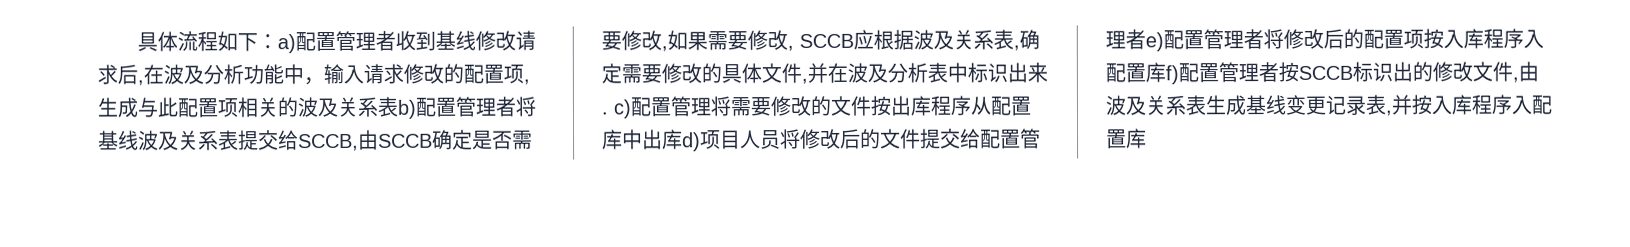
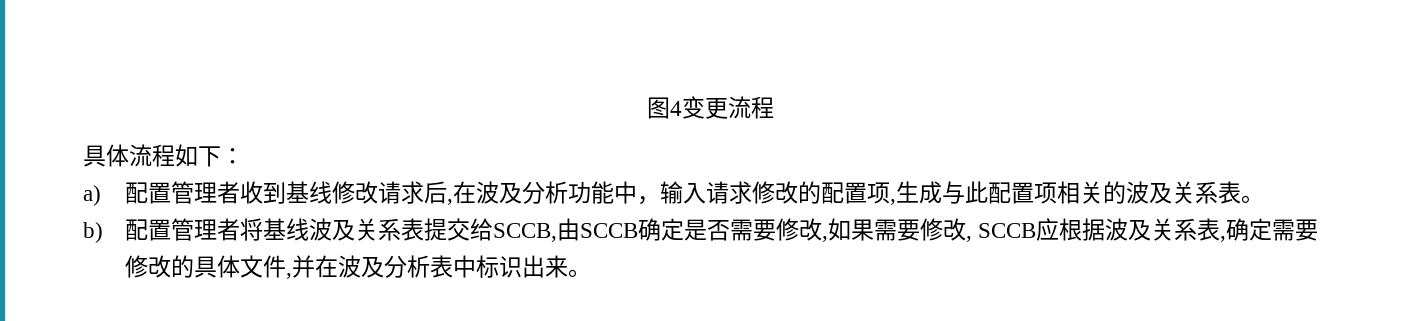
(136, 42) none -> [646,96,774,119] 图4变更流程 //
(278, 42) none -> (244, 156) //
(398, 106) none -> [1240,195,1264,203] 。 //
[601,95,1031,119] [602,128,1041,152] [1105,28,1544,52] [1105,61,1539,85] [1105,94,1552,116] [1106,128,1147,149] . c)配置管理将需要修改的文件按出库程序从配置库中出库d)项目人员将修改后的文件提交给配置管理者e)配置管理者将修改后的配置项按入库程序入配置库f)配置管理者按SCCB标识出的修改文件,由波及关系表生成基线变更记录表,并按入库程序入配置库 -> [567,269,591,277] 。

